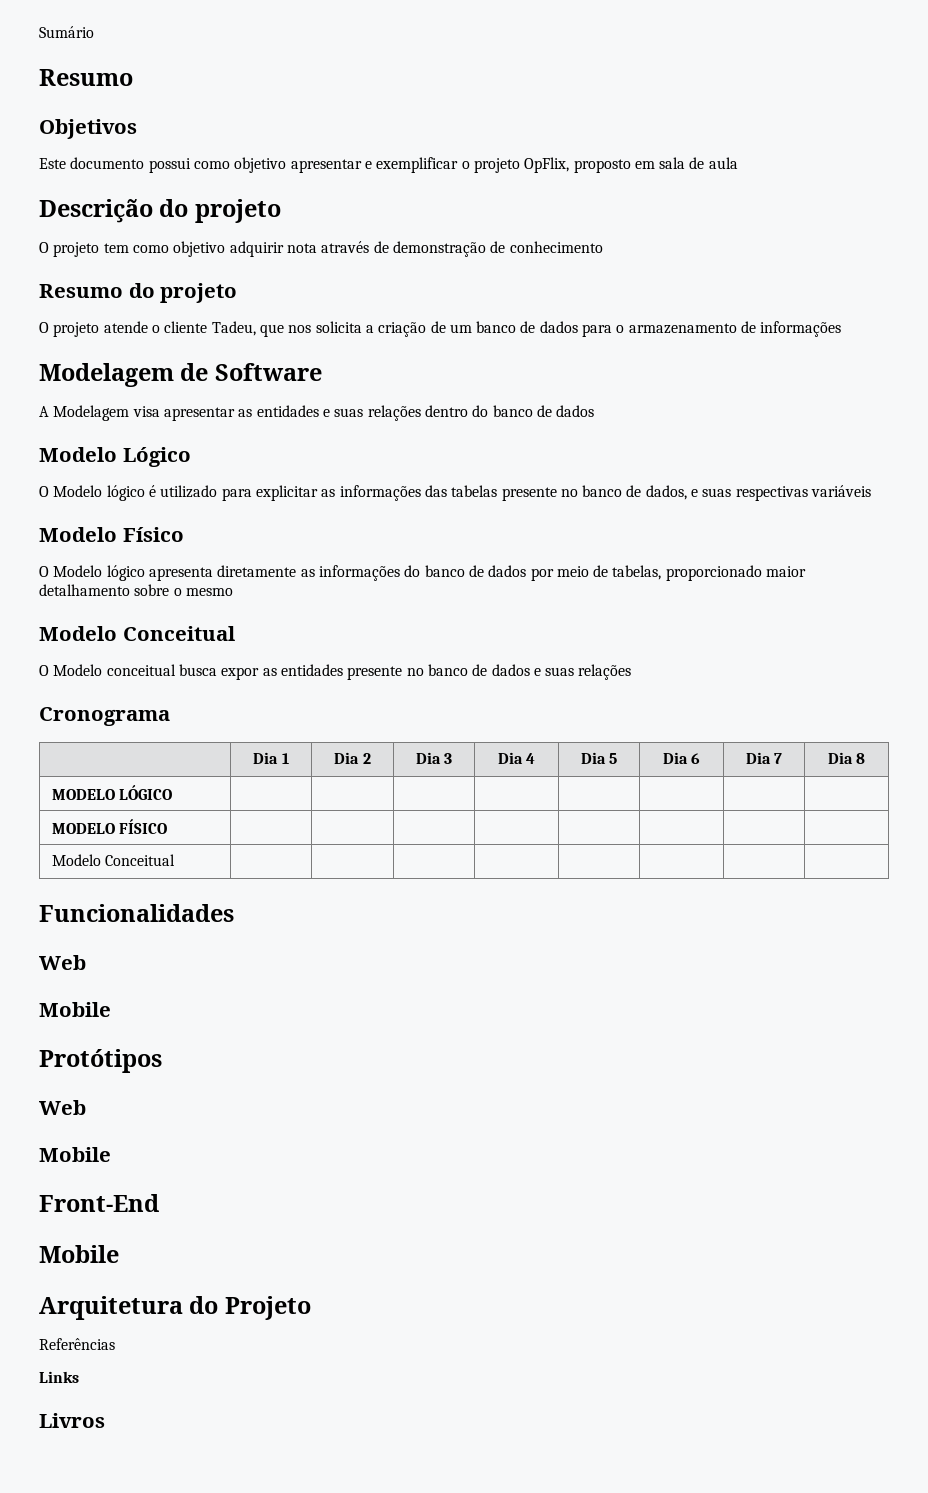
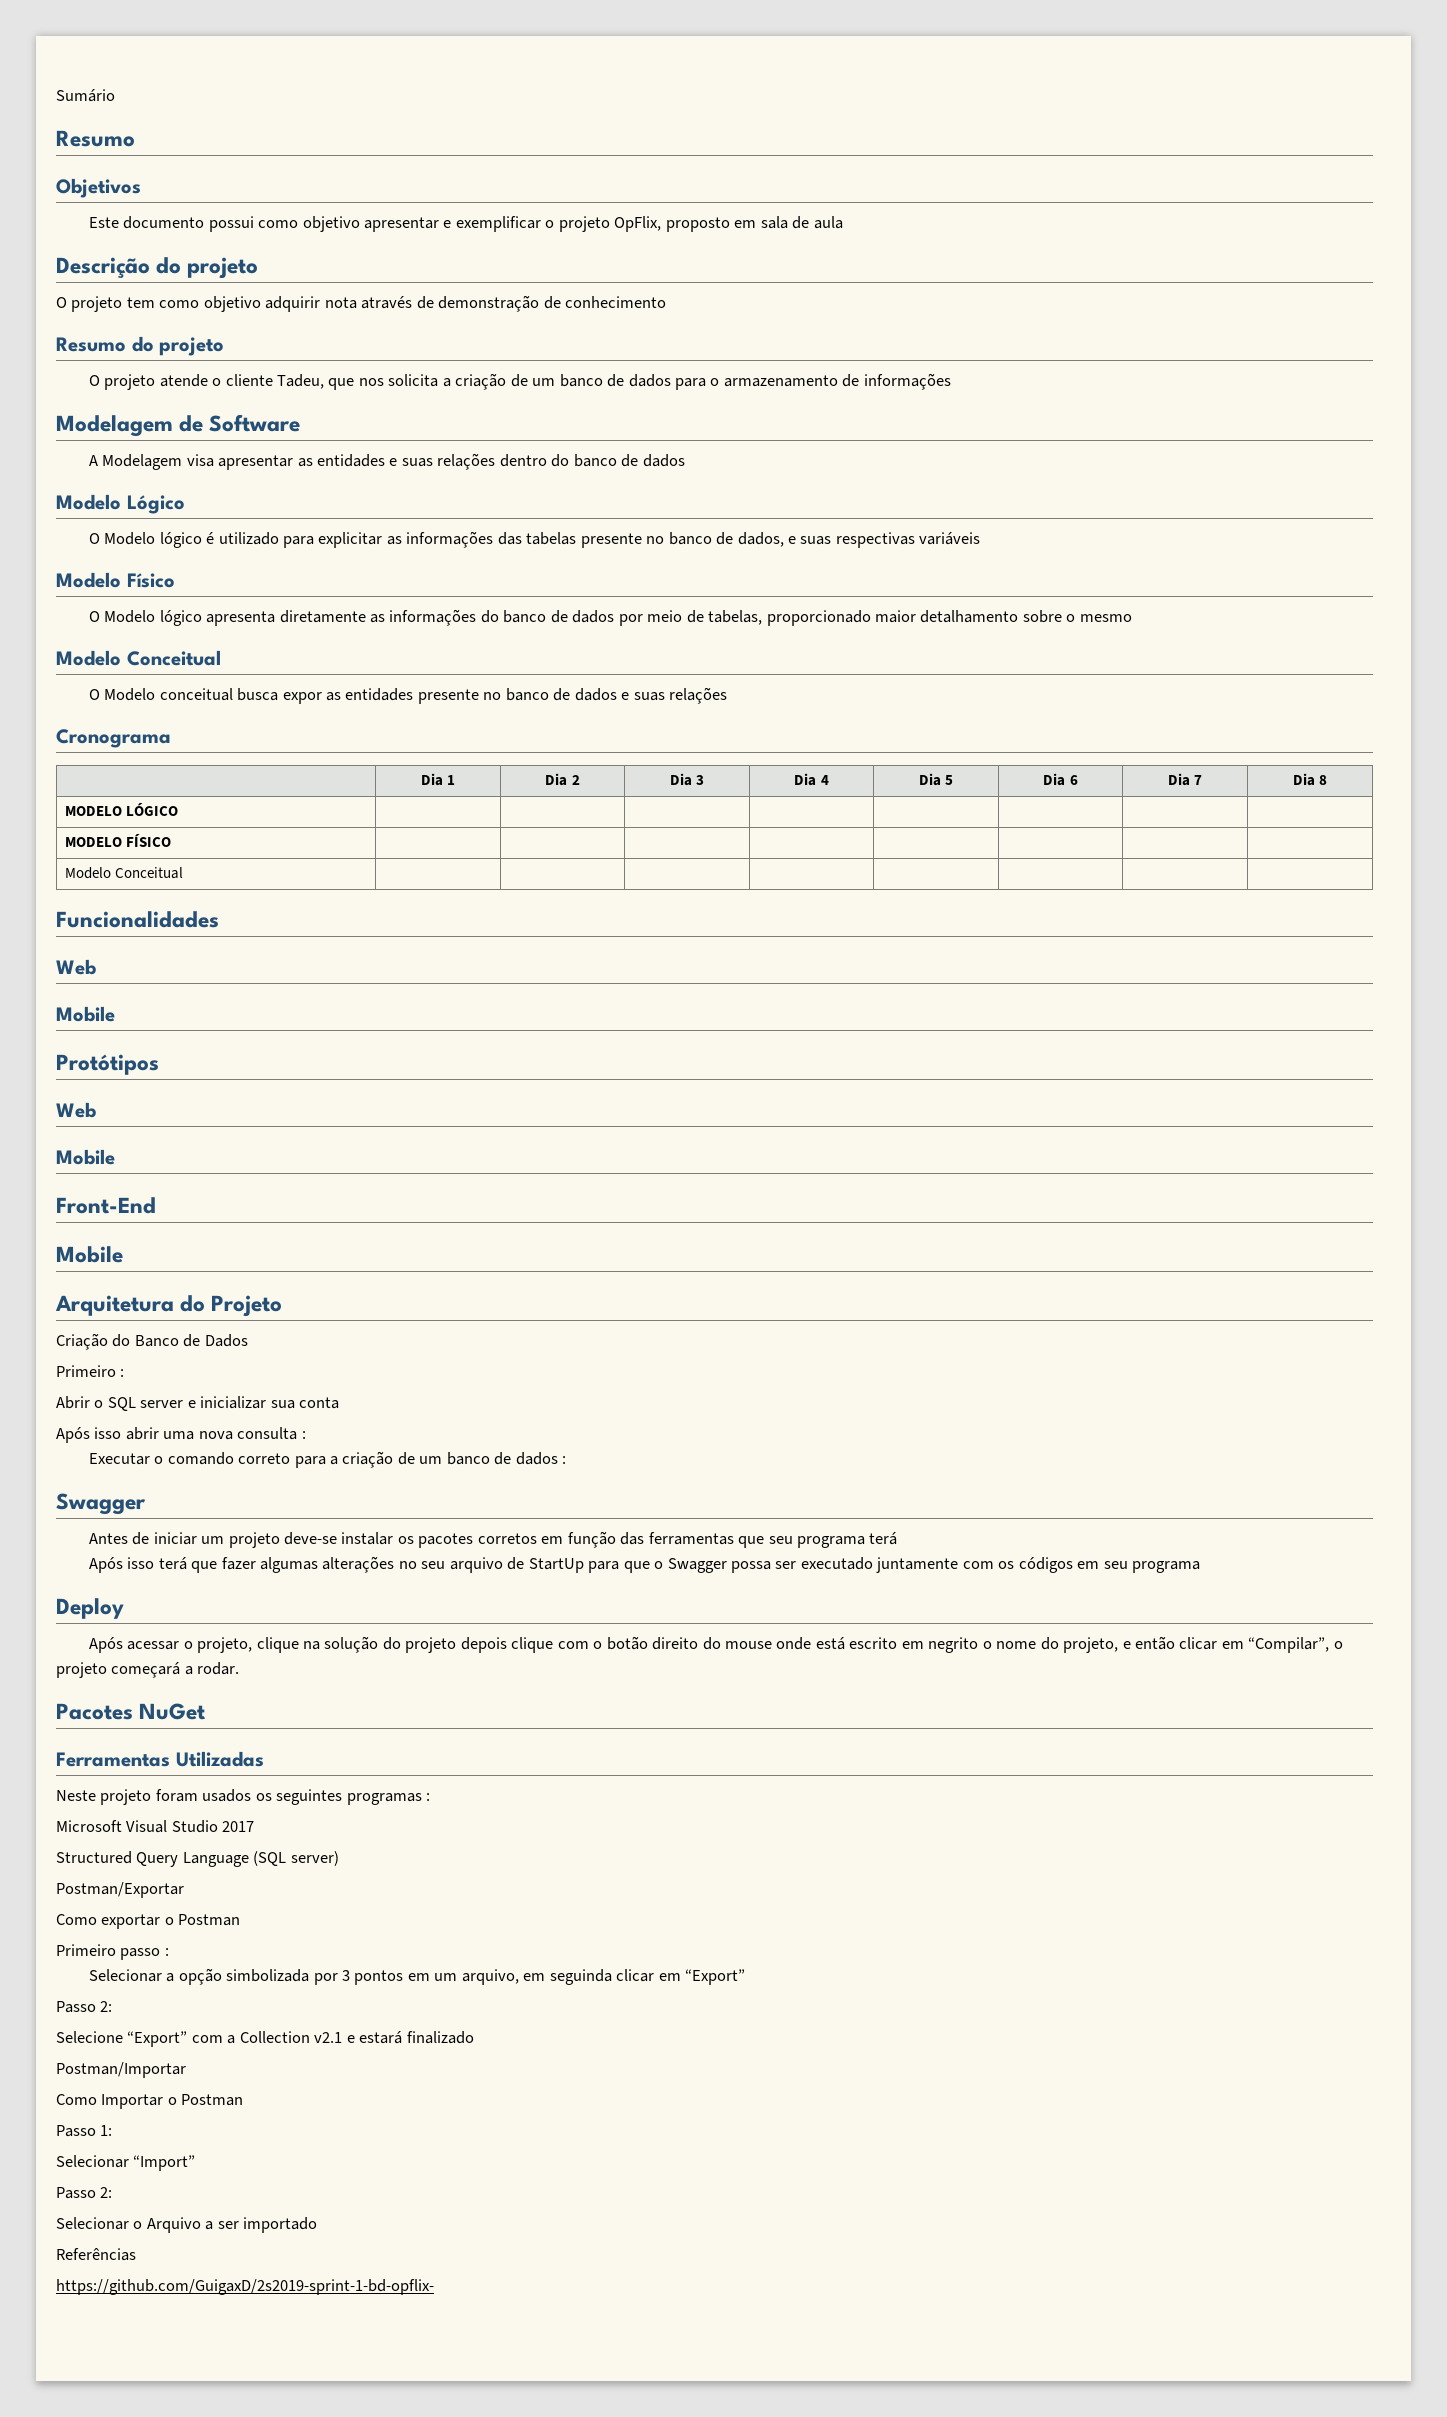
(311, 1308) none -> [56,1333,248,1350] [56,1365,125,1377] [56,1396,340,1411] [56,1427,306,1443] [88,1451,567,1468] [56,1493,146,1515] [88,1531,898,1548] [88,1556,1201,1573] [56,1598,124,1619] [88,1636,1343,1653] [56,1662,240,1678] [56,1703,206,1720] [56,1751,264,1767] [56,1789,431,1805] [56,1820,255,1833] [56,1851,339,1867] [56,1882,184,1898] [56,1914,241,1929] [56,1944,169,1960] [88,1968,746,1985] [56,2001,113,2013] [56,2031,474,2047] [56,2062,186,2078] [56,2094,244,2109] [56,2125,113,2137] [56,2155,196,2171] [56,2187,113,2199] [56,2217,318,2233] // Criação do Banco de Dados // Primeiro : // Abrir o SQL server e inicializar sua conta // Após isso abrir uma nova consulta : // Executar o comando correto para a criação de um banco de dados : // Swagger // Antes de iniciar um projeto deve-se instalar os pacotes corretos em função das ferramentas que seu programa terá // Após isso terá que fazer algumas alterações no seu arquivo de StartUp para que o Swagger possa ser executado juntamente com os códigos em seu programa // Deploy // Após acessar o projeto, clique na solução do projeto depois clique com o botão direito do mouse onde está escrito em negrito o nome do projeto, e então clicar em “Compilar”, o projeto começará a rodar. // Pacotes NuGet // Ferramentas Utilizadas // Neste projeto foram usados os seguintes programas : // Microsoft Visual Studio 2017 // Structured Query Language (SQL server) // Postman/Exportar // Como exportar o Postman // Primeiro passo : // Selecionar a opção simbolizada por 3 pontos em um arquivo, em seguinda clicar em “Export” // Passo 2: // Selecione “Export” com a Collection v2.1 e estará finalizado // Postman/Importar // Como Importar o Postman // Passo 1: // Selecionar “Import” // Passo 2: // Selecionar o Arquivo a ser importado
[39,1371,79,1383] [39,1413,105,1428] Links // Livros -> [56,2279,434,2295] https://github.com/GuigaxD/2s2019-sprint-1-bd-opflix-

